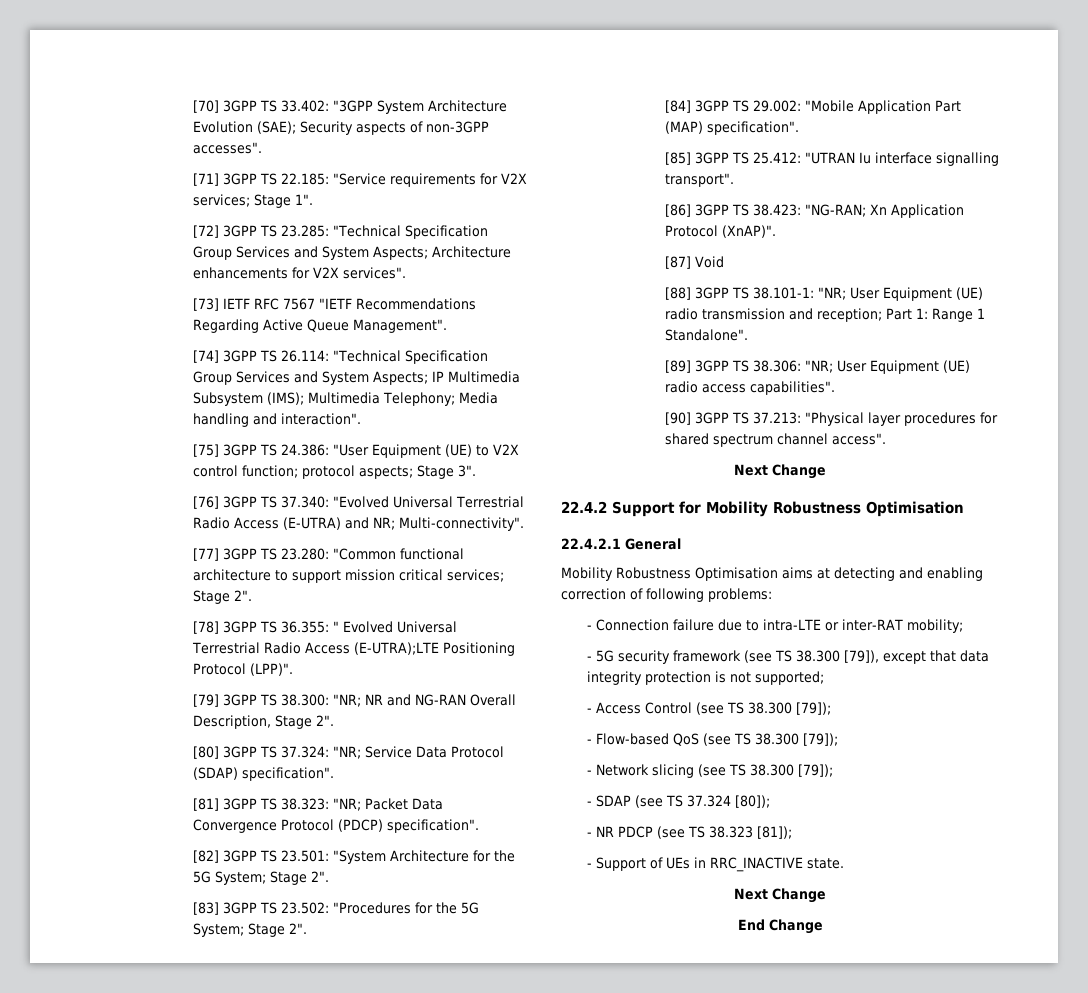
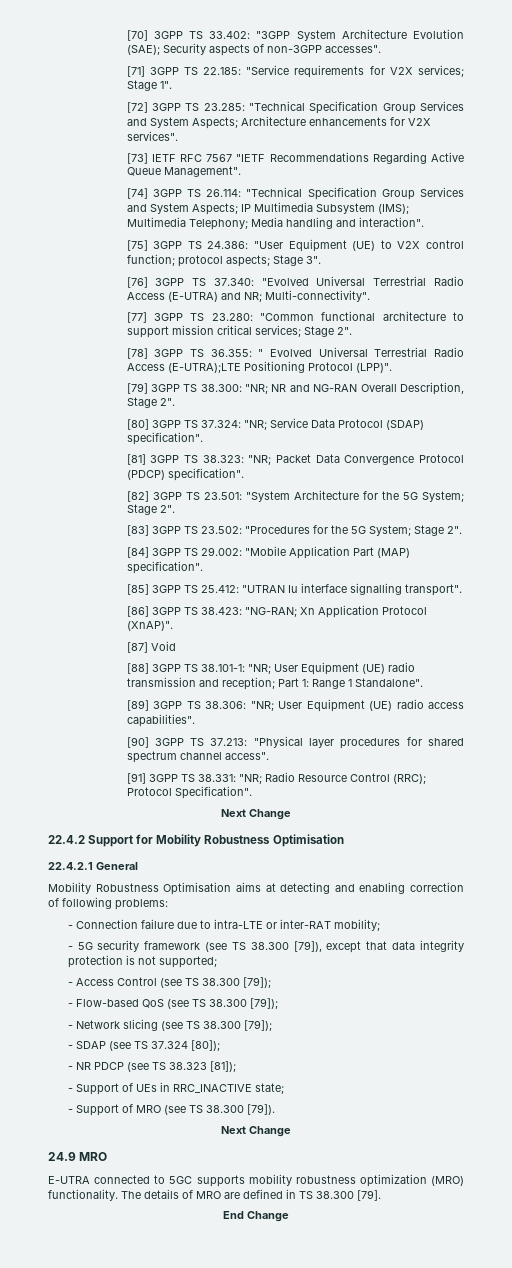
(886, 439) none -> [126,772,426,784] [126,786,252,799] // [91] 3GPP TS 38.331: "NR; Radio Resource Control (RRC); Protocol Specification".
[806,858,844,869] [734,888,826,903] state. // Next Change -> [254,1083,284,1094] [67,1104,275,1116] [221,1126,291,1137] [48,1152,108,1161] [48,1174,464,1187] [48,1189,381,1201] state; // - Support of MRO (see TS 38.300 [79]). // Next Change // 24.9 MRO // E-UTRA connected to 5GC supports mobility robustness optimization (MRO) functionality. The details of MRO are defined in TS 38.300 [79].

